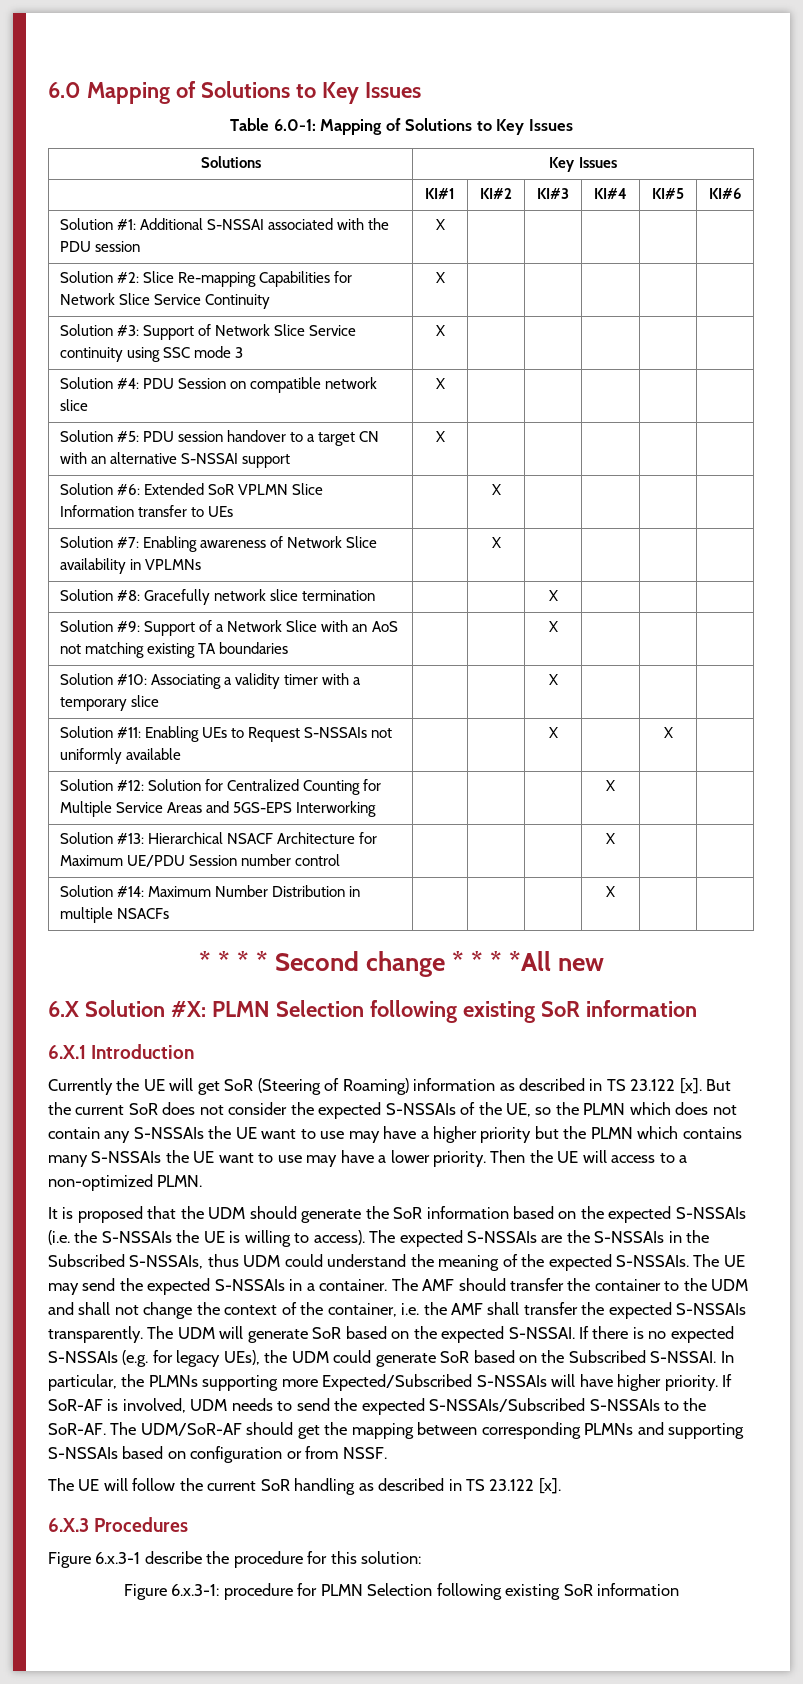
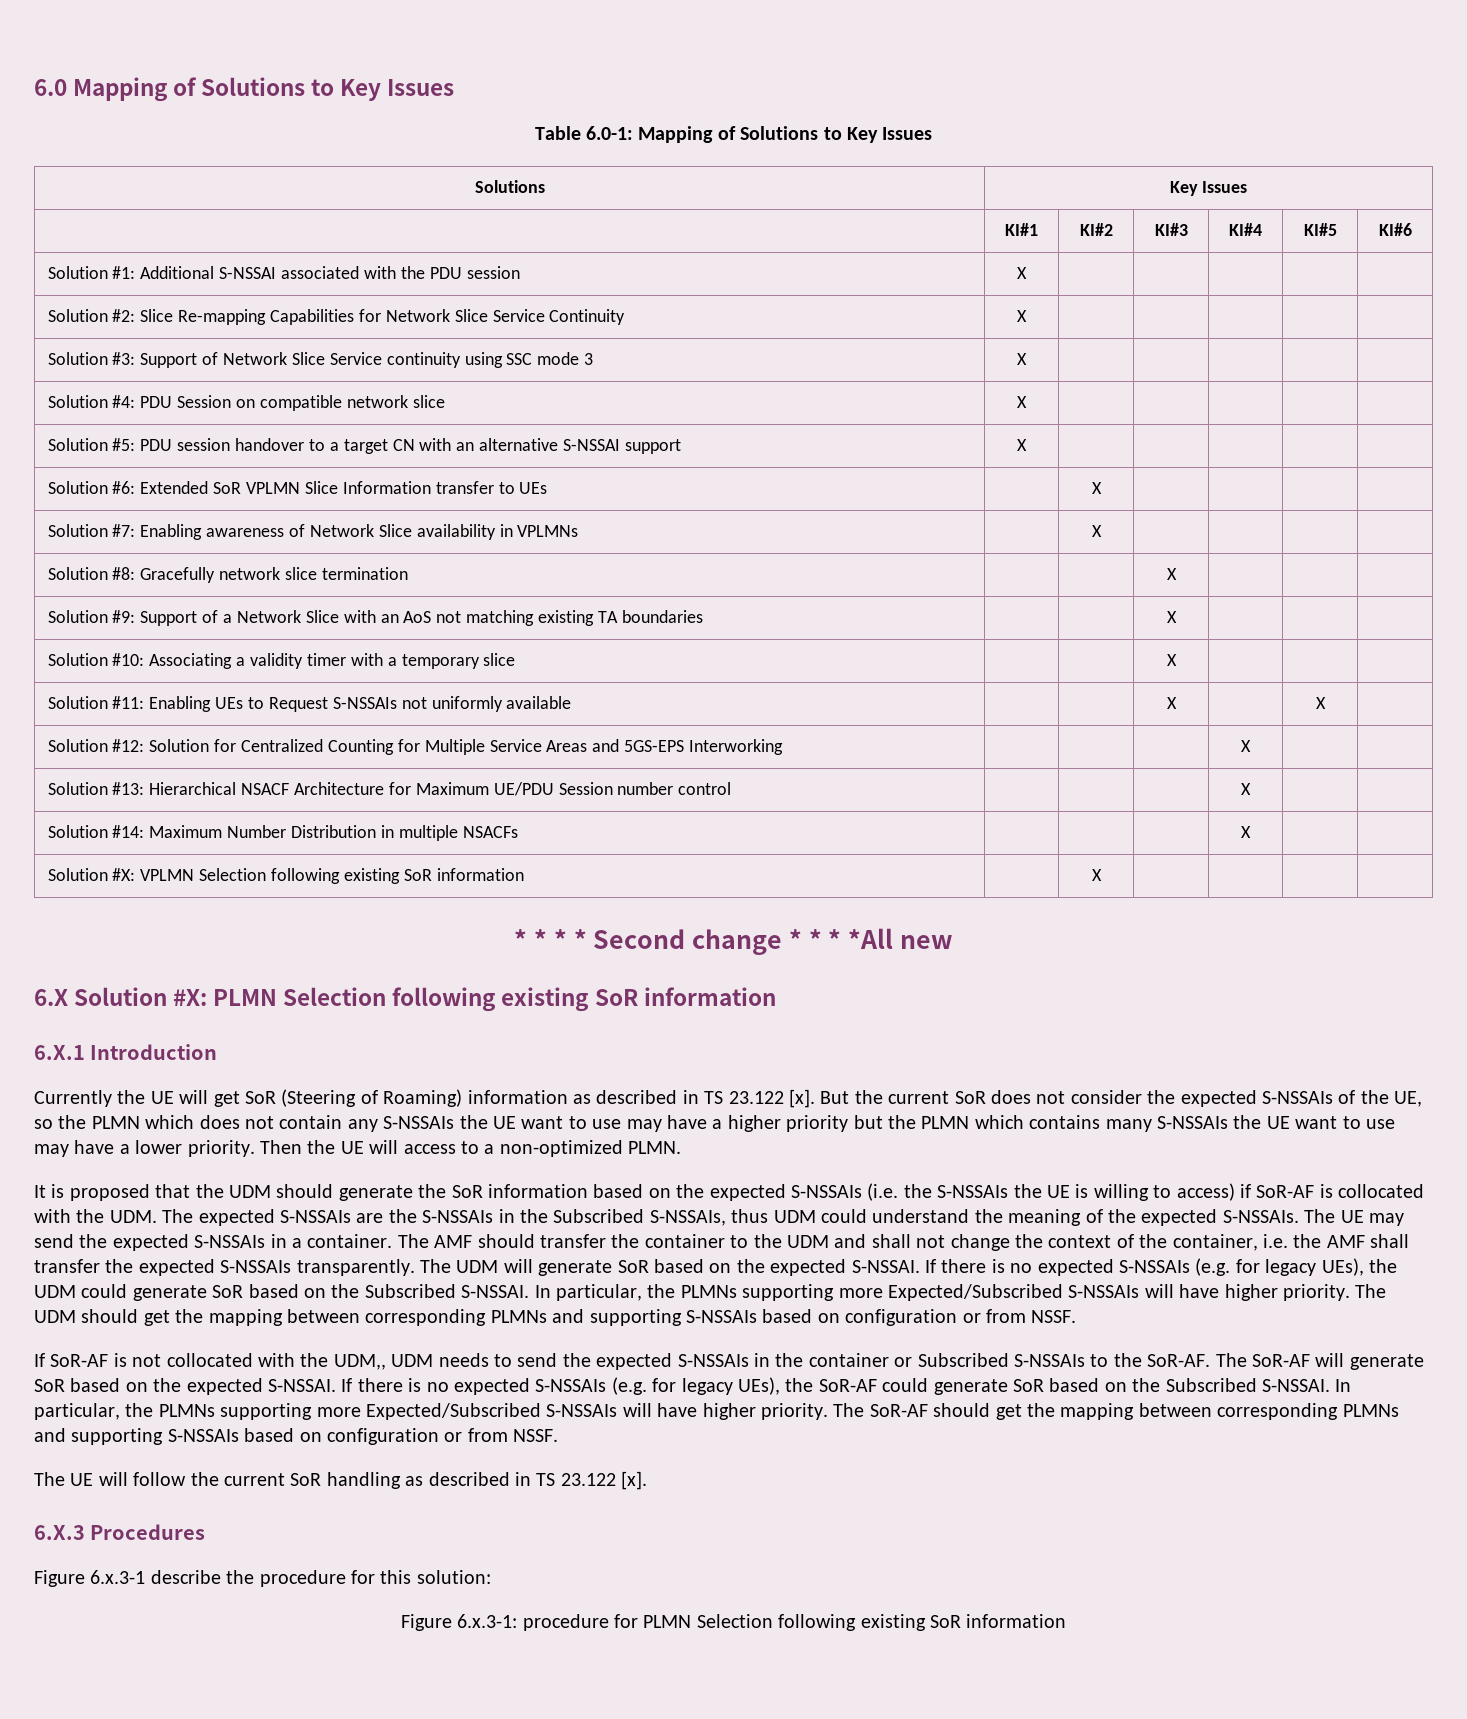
(615, 891) none -> [47,868,524,884] [1091,869,1102,881] // Solution #X: VPLMN Selection following existing SoR information | | X | | | |
[313,1230,365,1245] access). -> [1176,1183,1425,1201] [34,1209,157,1223] access) if SoR-AF is collocated with the UDM.
[722,1374,733,1387] [48,1398,186,1413] If SoR-AF is involved, -> [1355,1284,1387,1298] [34,1309,1077,1326] [34,1353,386,1370] The UDM should get the mapping between corresponding PLMNs and supporting S-NSSAIs based on configuration or from NSSF. // If SoR-AF is not collocated with the UDM,,
[429,1398,586,1412] S-NSSAIs/Subscribed -> [677,1353,1009,1367] S-NSSAIs in the container or Subscribed
[140,1423,242,1436] UDM/SoR-AF -> [1252,1353,1424,1370] [34,1377,1352,1395] [34,1403,928,1420] SoR-AF will generate SoR based on the expected S-NSSAI. If there is no expected S-NSSAIs (e.g. for legacy UEs), the SoR-AF could generate SoR based on the Subscribed S-NSSAI. In particular, the PLMNs supporting more Expected/Subscribed S-NSSAIs will have higher priority. The SoR-AF

